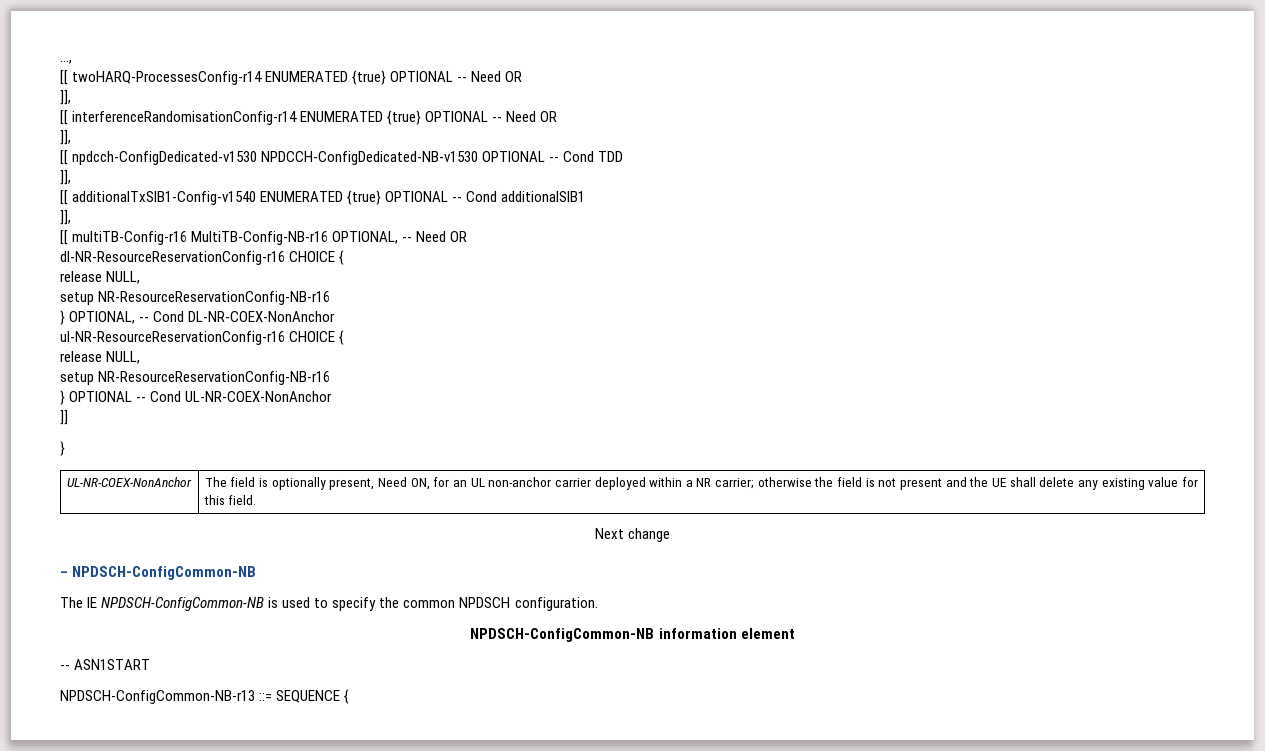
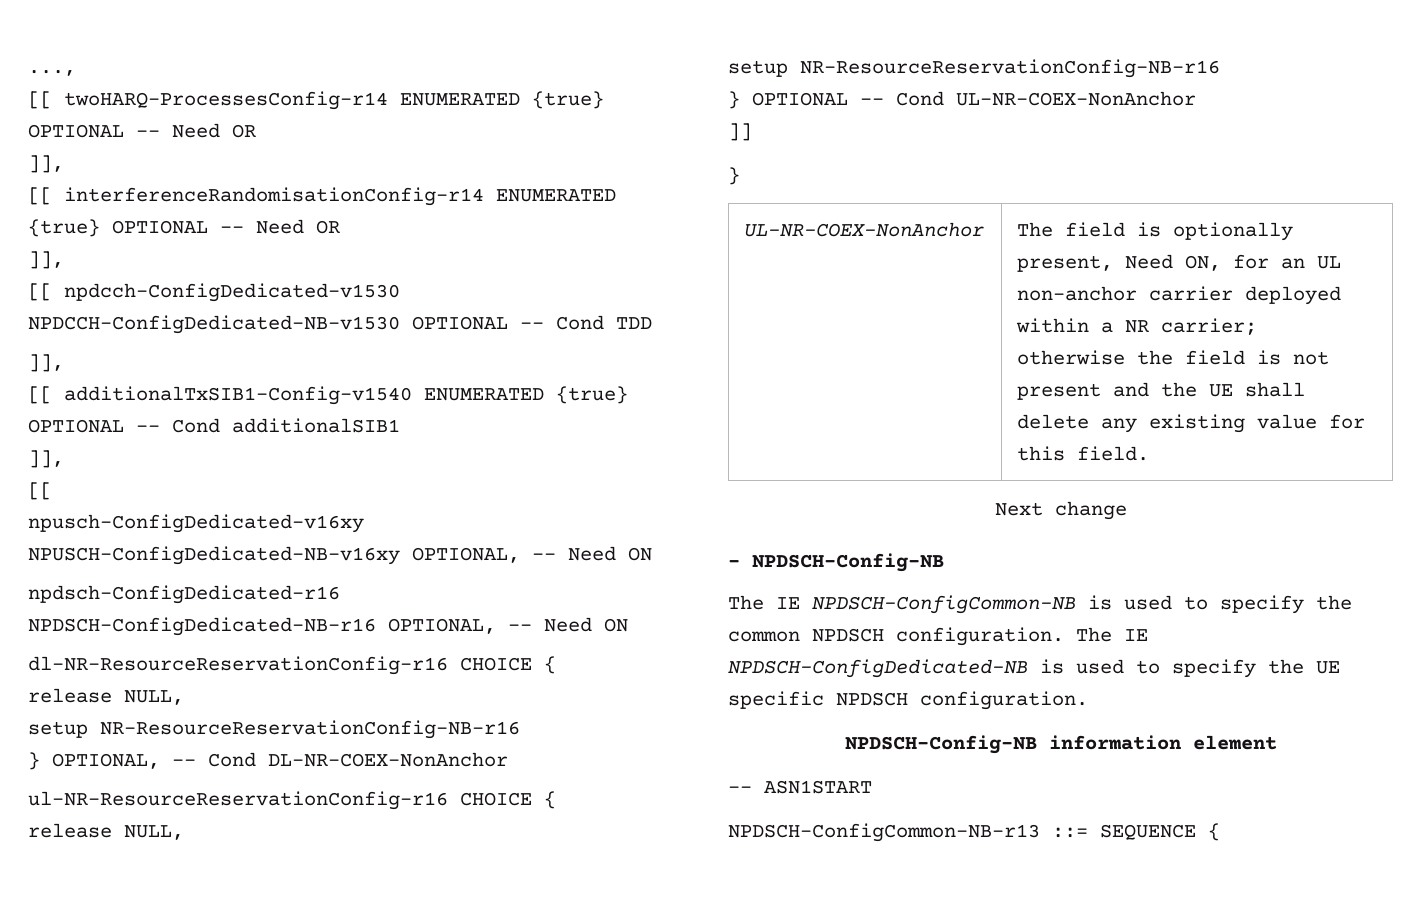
[72,231,468,245] multiTB-Config-r16 MultiTB-Config-NB-r16 OPTIONAL, -- Need OR -> [28,514,364,533] [28,546,652,565] [28,585,340,604] [28,617,628,636] // npusch-ConfigDedicated-v16xy NPUSCH-ConfigDedicated-NB-v16xy OPTIONAL, -- Need ON // npdsch-ConfigDedicated-r16 NPDSCH-ConfigDedicated-NB-r16 OPTIONAL, -- Need ON
[72,566,257,580] NPDSCH-ConfigCommon-NB -> [752,553,944,572] NPDSCH-Config-NB
[470,628,655,642] // NPDSCH-ConfigCommon-NB -> [1076,627,1148,642] [728,659,1340,678] [728,691,1088,710] [844,735,1037,754] The IE NPDSCH-ConfigDedicated-NB is used to specify the UE specific NPDSCH configuration. // NPDSCH-Config-NB

